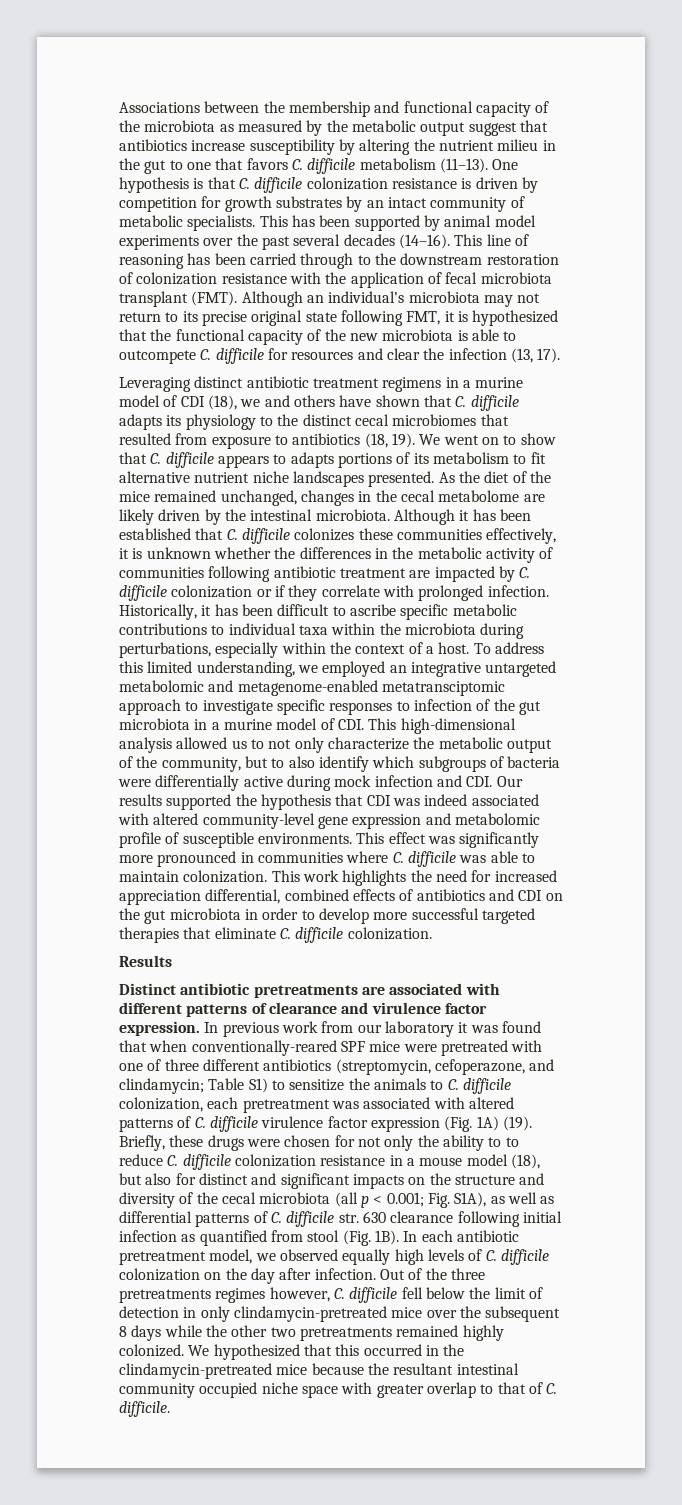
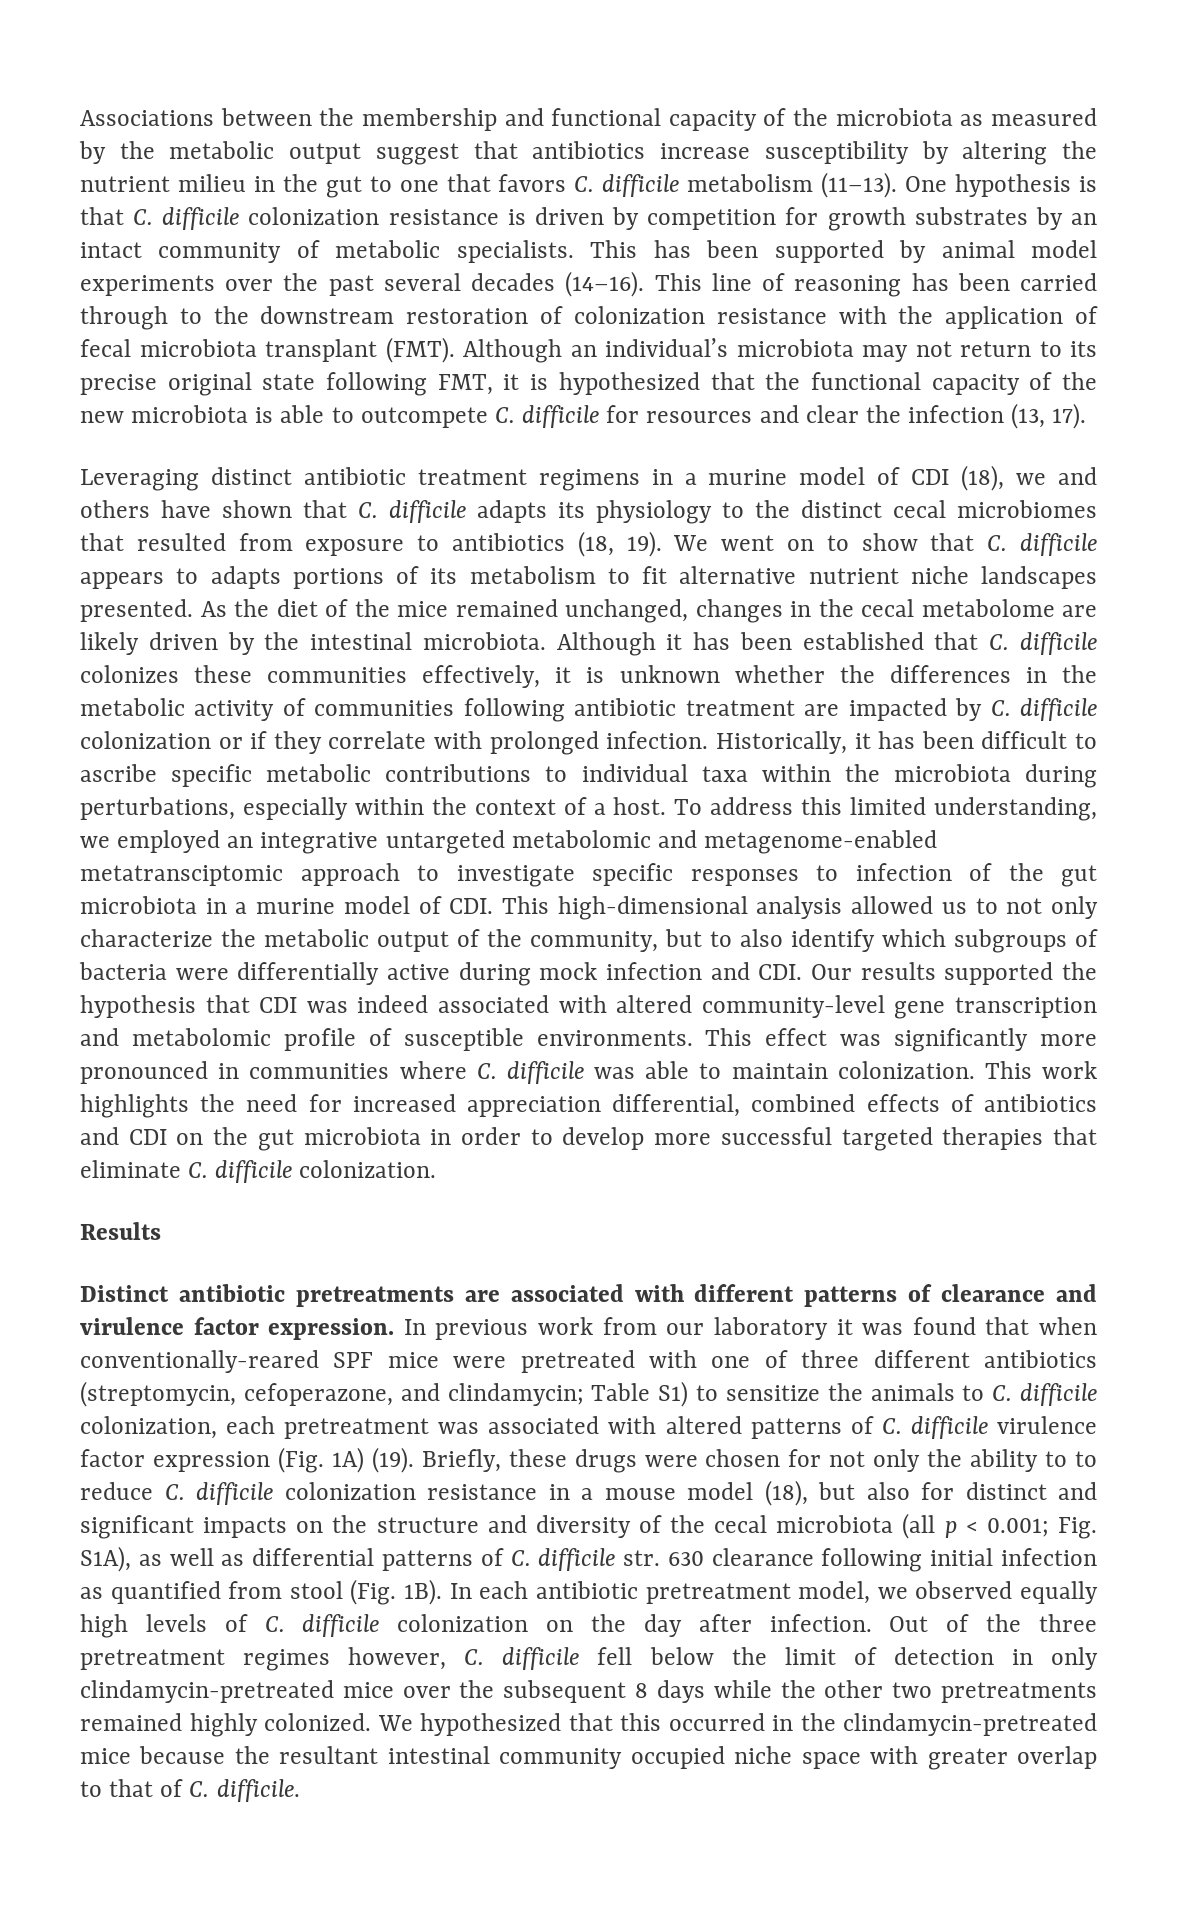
[352,814,422,829] expression -> [955,997,1098,1018] transcription
[119,1289,211,1303] pretreatments -> [80,1649,225,1670] pretreatment

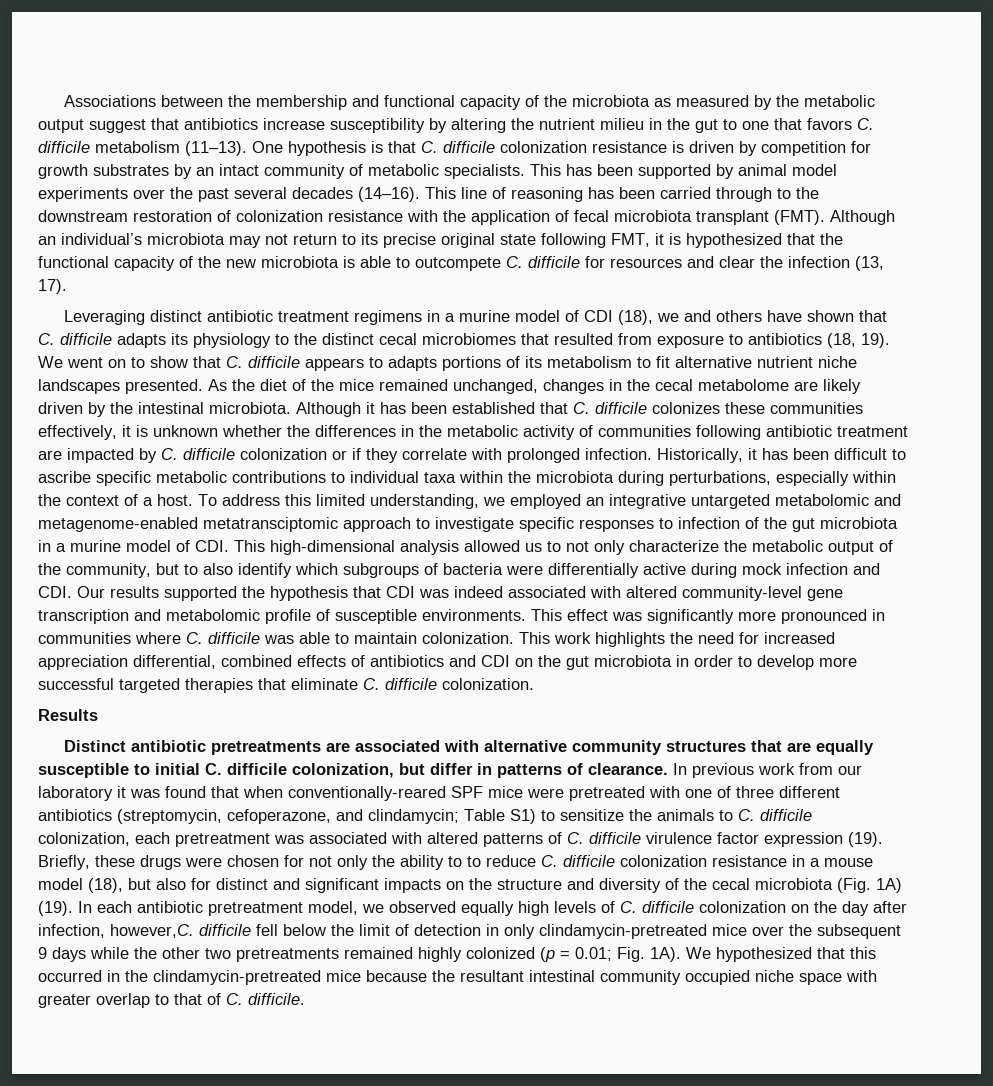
[694,1284,1097,1307] [80,1317,395,1340] different patterns of clearance and virulence factor expression. -> [483,740,874,755] [38,763,668,778] alternative community structures that are equally susceptible to initial C. difficile colonization, but differ in patterns of clearance.
[277,1447,364,1473] (Fig. 1A) -> (843, 839) none
[902,1513,1097,1539] [80,1546,1098,1572] [80,1579,443,1605] (all p < 0.001; Fig. S1A), as well as differential patterns of C. difficile str. 630 clearance following initial infection as quantified from stool (Fig. 1B). -> [837,878,902,893] [38,901,73,916] (Fig. 1A) (19).
[769,1614,1098,1632] [80,1647,485,1671] infection. Out of the three pretreatment regimes however, C. -> [38,924,194,938] infection, however,C.
[635,1683,649,1698] 8 -> [38,947,47,959] 9
[264,1713,371,1731] colonized. -> [466,947,681,962] colonized (p = 0.01; Fig. 1A).

